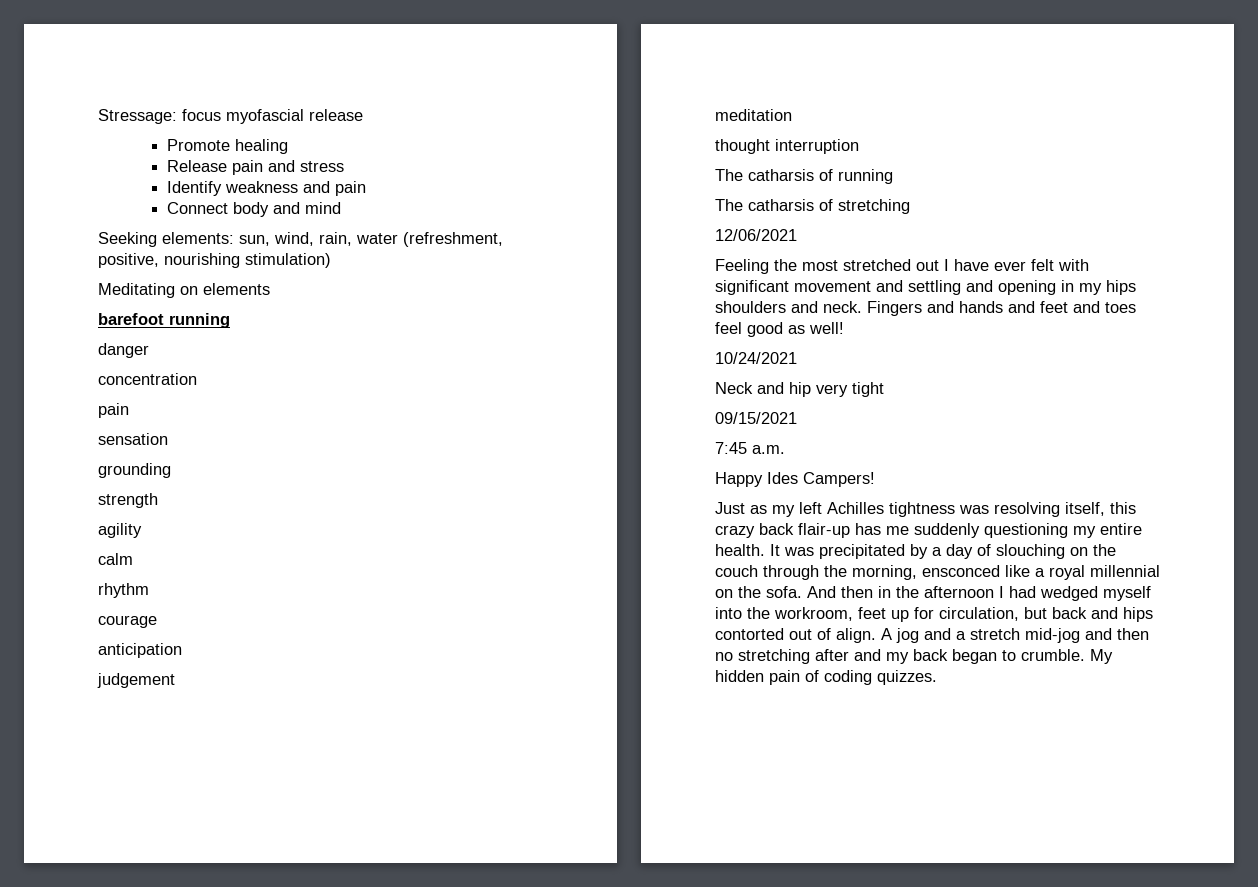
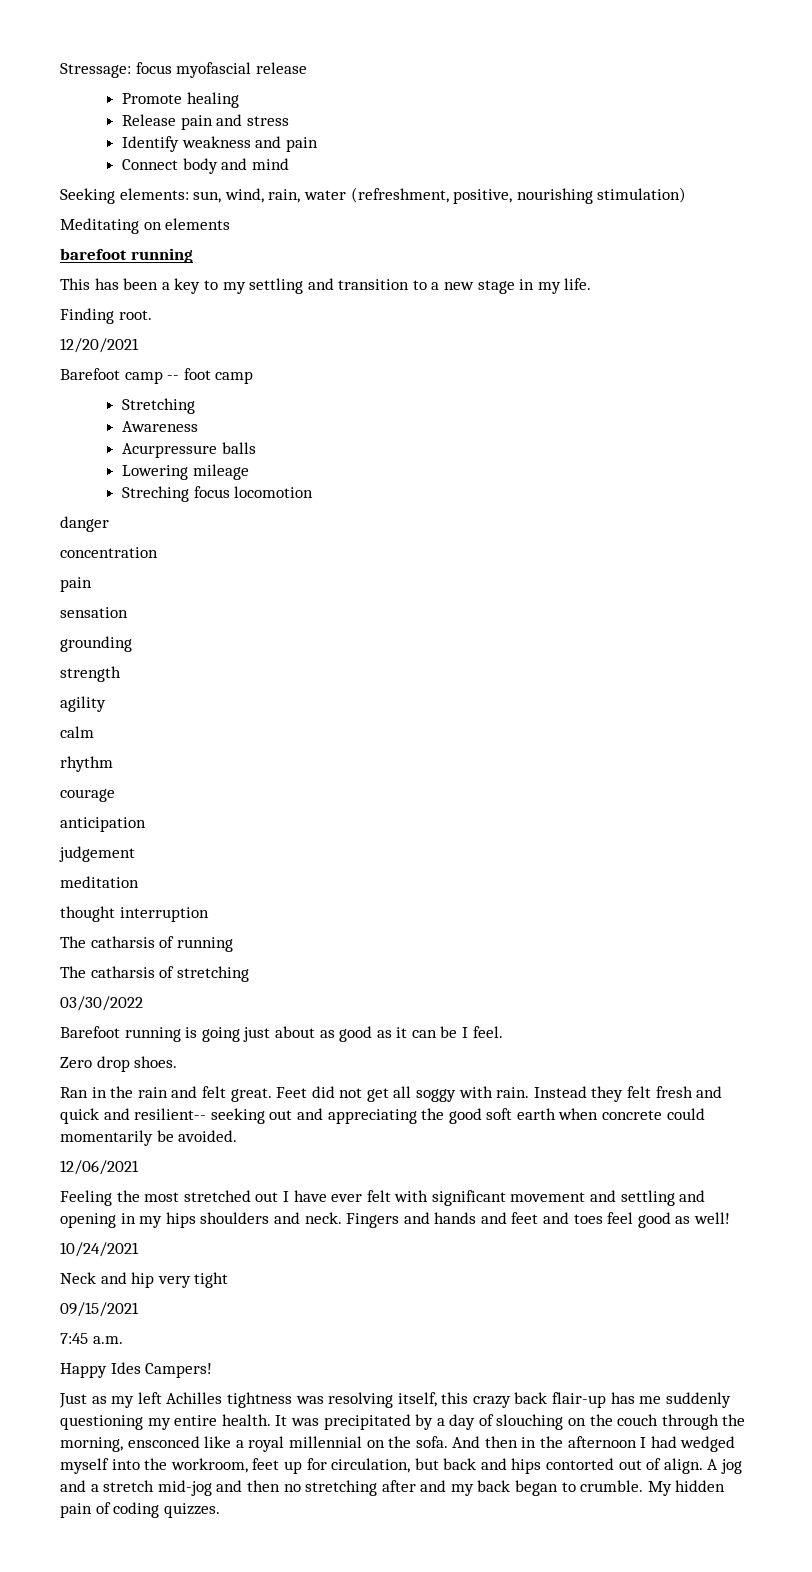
(230, 320) none -> [60,278,592,294] [60,308,152,324] [60,338,139,353] [60,368,254,384] [122,398,196,414] [122,421,199,432] [122,442,256,458] [122,464,249,480] [122,486,314,502] // This has been a key to my settling and transition to a new stage in my life. // Finding root. // 12/20/2021 // Barefoot camp -- foot camp // Stretching // Awareness // Acurpressure balls // Lowering mileage // Streching focus locomotion
(910, 206) none -> [60,996,143,1011] [60,1026,503,1042] [60,1056,178,1072] [60,1086,723,1102] [60,1108,705,1124] [60,1130,238,1146] // 03/30/2022 // Barefoot running is going just about as good as it can be I feel. // Zero drop shoes. // Ran in the rain and felt great. Feet did not get all soggy with rain. Instead they felt fresh and quick and resilient-- seeking out and appreciating the good soft earth when concrete could momentarily be avoided.

